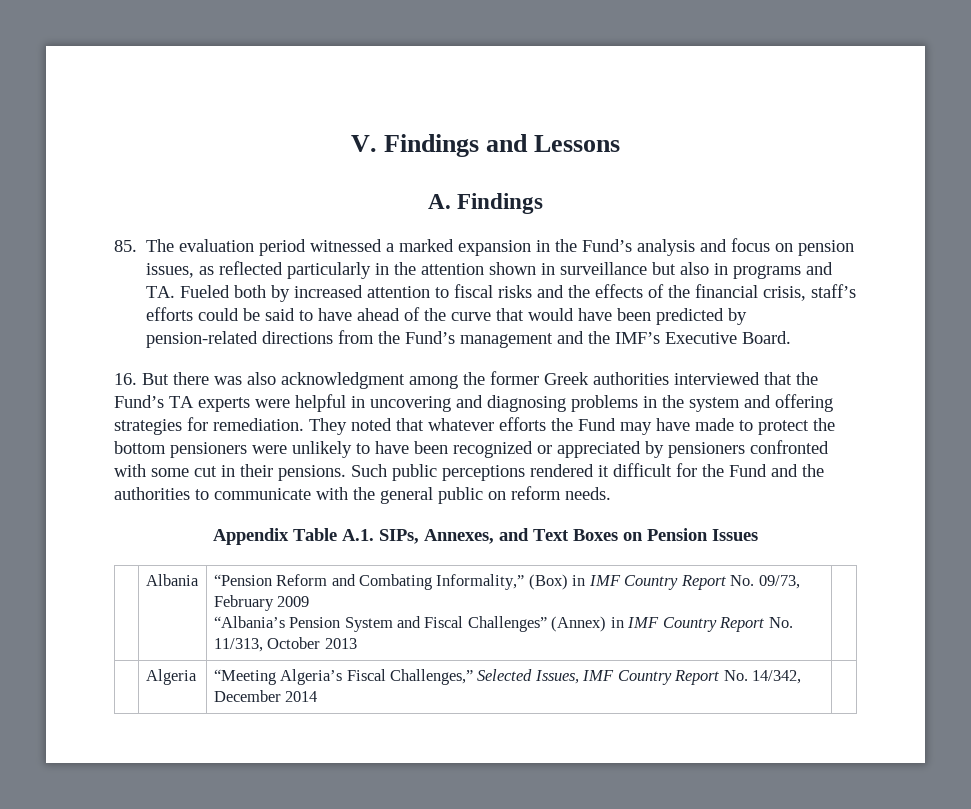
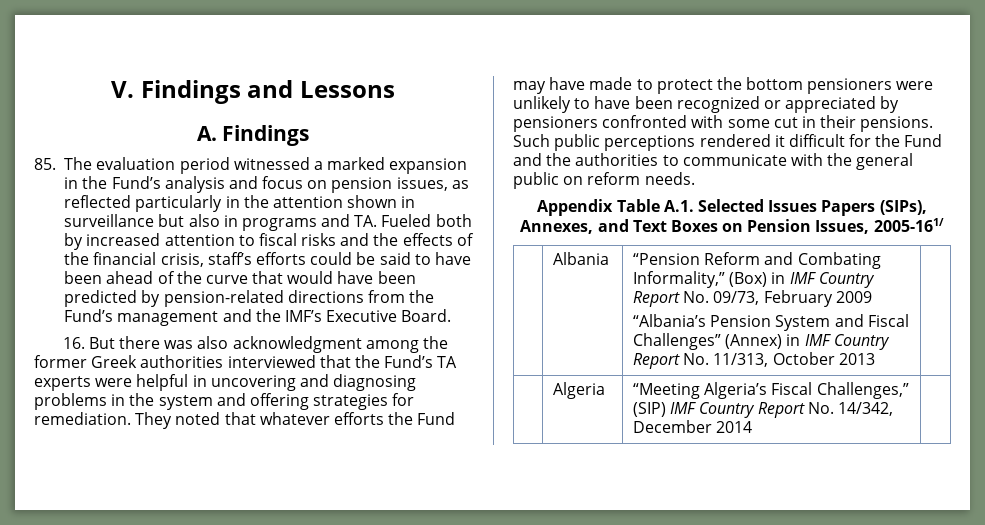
(353, 314) none -> [64,271,103,284] been
[379,529,419,544] SIPs, -> [697,199,927,216] Selected Issues Papers (SIPs),
[712,529,758,541] Issues -> [815,218,944,234] Issues, 2005-161/
[477,669,579,684] Selected Issues, -> [633,402,667,417] (SIP)

